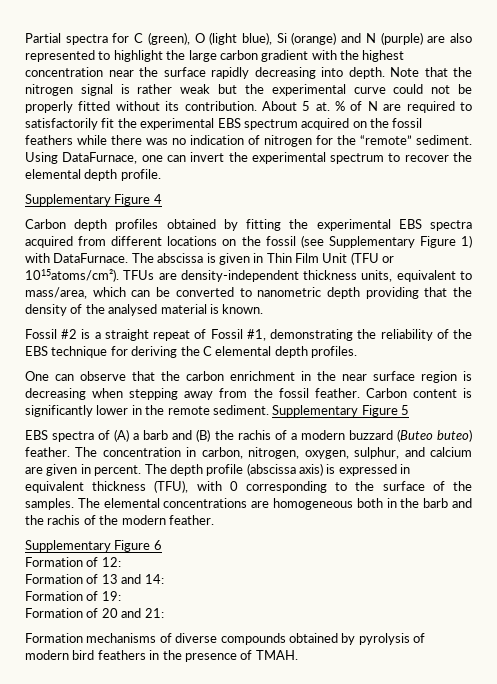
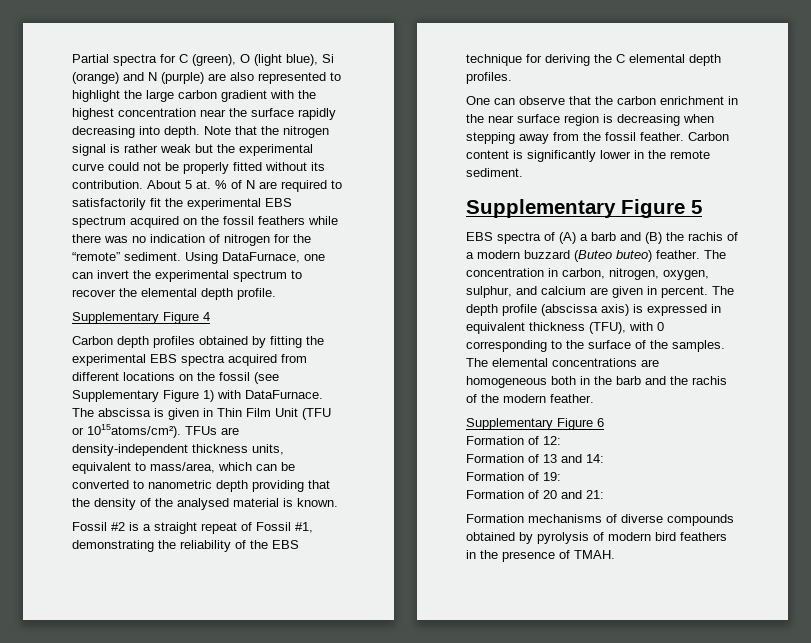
(269, 410) none -> (523, 172) //

